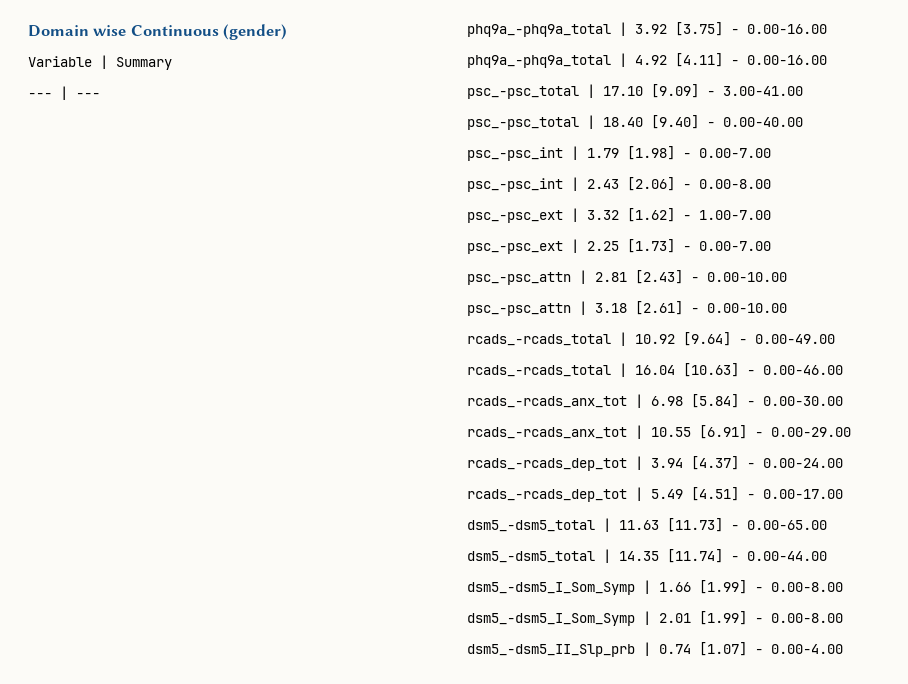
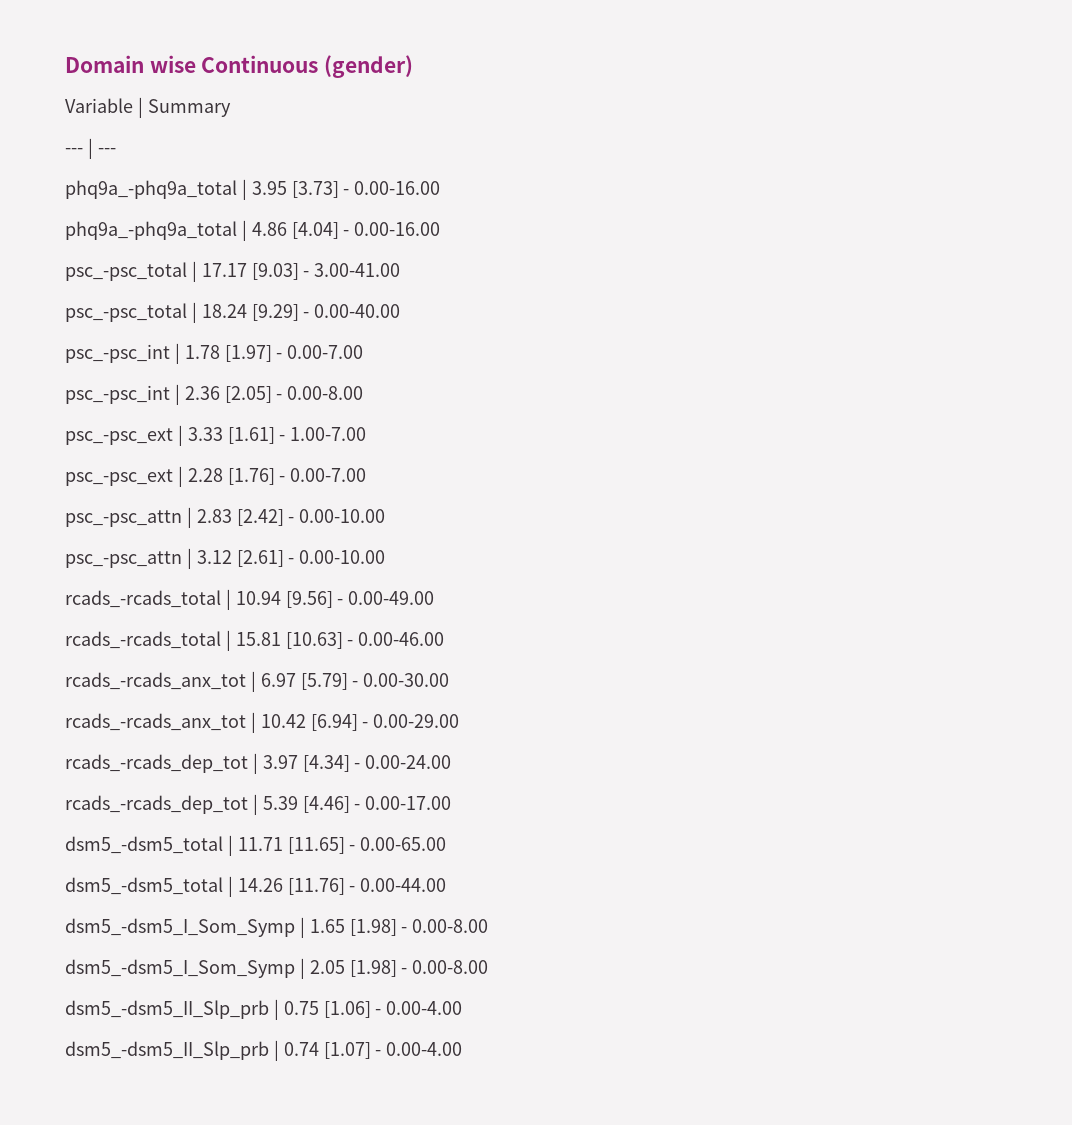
[635,22,723,36] 3.92 [3.75] -> [251,181,339,198] 3.95 [3.73]
[635,53,723,67] 4.92 [4.11] -> [251,222,339,239] 4.86 [4.04]
[603,84,699,98] 17.10 [9.09] -> [201,263,299,280] 17.17 [9.03]
[603,115,699,129] 18.40 [9.40] -> [201,304,299,321] 18.24 [9.29]
[587,146,675,160] 1.79 [1.98] -> [184,345,272,362] 1.78 [1.97]
[587,177,675,191] 2.43 [2.06] -> [184,386,272,403] 2.36 [2.05]
[587,208,675,222] 3.32 [1.62] -> [187,427,275,444] 3.33 [1.61]
[587,239,675,253] 2.25 [1.73] -> [187,468,275,485] 2.28 [1.76]
[595,270,683,284] 2.81 [2.43] -> [196,509,284,526] 2.83 [2.42]
[595,303,627,313] 3.18 -> [196,550,232,564] 3.12
[635,332,731,346] 10.92 [9.64] -> [235,591,333,608] 10.94 [9.56]
[635,365,675,375] 16.04 -> [235,632,281,646] 15.81
[651,394,739,408] 6.98 [5.84] -> [260,673,348,690] 6.97 [5.79]
[651,425,747,439] 10.55 [6.91] -> [260,714,358,731] 10.42 [6.94]
[651,456,739,470] 3.94 [4.37] -> [262,755,350,772] 3.97 [4.34]
[651,487,739,501] 5.49 [4.51] -> [262,796,350,813] 5.39 [4.46]
[619,518,723,532] 11.63 [11.73] -> [237,837,345,854] 11.71 [11.65]
[619,549,723,563] 14.35 [11.74] -> [237,878,345,895] 14.26 [11.76]
[659,580,747,594] 1.66 [1.99] -> [309,919,397,936] 1.65 [1.98]
[659,611,843,625] 2.01 [1.99] - 0.00-8.00 -> [309,960,489,977] [65,999,463,1020] 2.05 [1.98] - 0.00-8.00 // dsm5_-dsm5_II_Slp_prb | 0.75 [1.06] - 0.00-4.00

